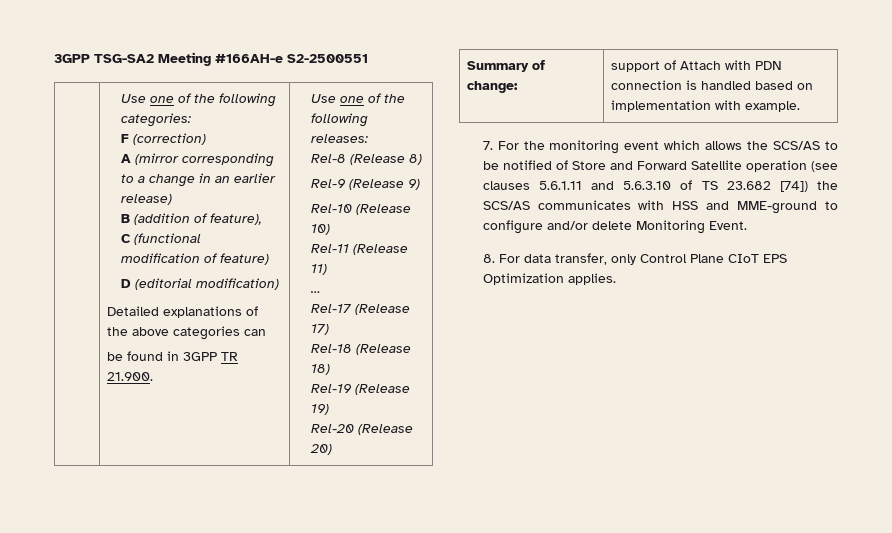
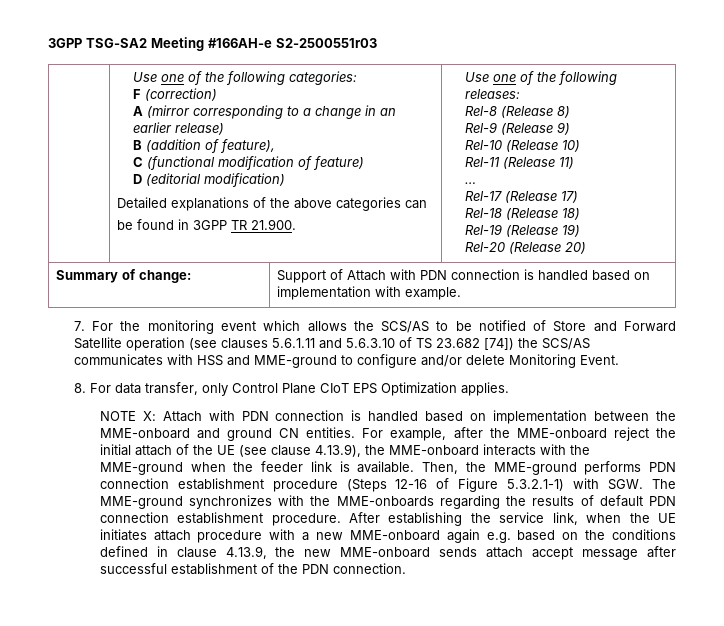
[287,54,368,63] S2-2500551 -> [276,38,377,48] S2-2500551r03
[610,61,660,72] support -> [276,270,326,283] Support
(616, 279) none -> [99,410,677,424] [99,427,676,441] [99,444,590,457] [99,461,677,475] [99,478,676,492] [99,495,677,509] [99,512,676,526] [99,529,676,543] [99,546,676,560] [99,563,406,575] // NOTE X: Attach with PDN connection is handled based on implementation between the MME-onboard and ground CN entities. For example, after the MME-onboard reject the initial attach of the UE (see clause 4.13.9), the MME-onboard interacts with the MME-ground when the feeder link is available. Then, the MME-ground performs PDN connection establishment procedure (Steps 12-16 of Figure 5.3.2.1-1) with SGW. The MME-ground synchronizes with the MME-onboards regarding the results of default PDN connection establishment procedure. After establishing the service link, when the UE initiates attach procedure with a new MME-onboard again e.g. based on the conditions defined in clause 4.13.9, the new MME-onboard sends attach accept message after successful establishment of the PDN connection.

